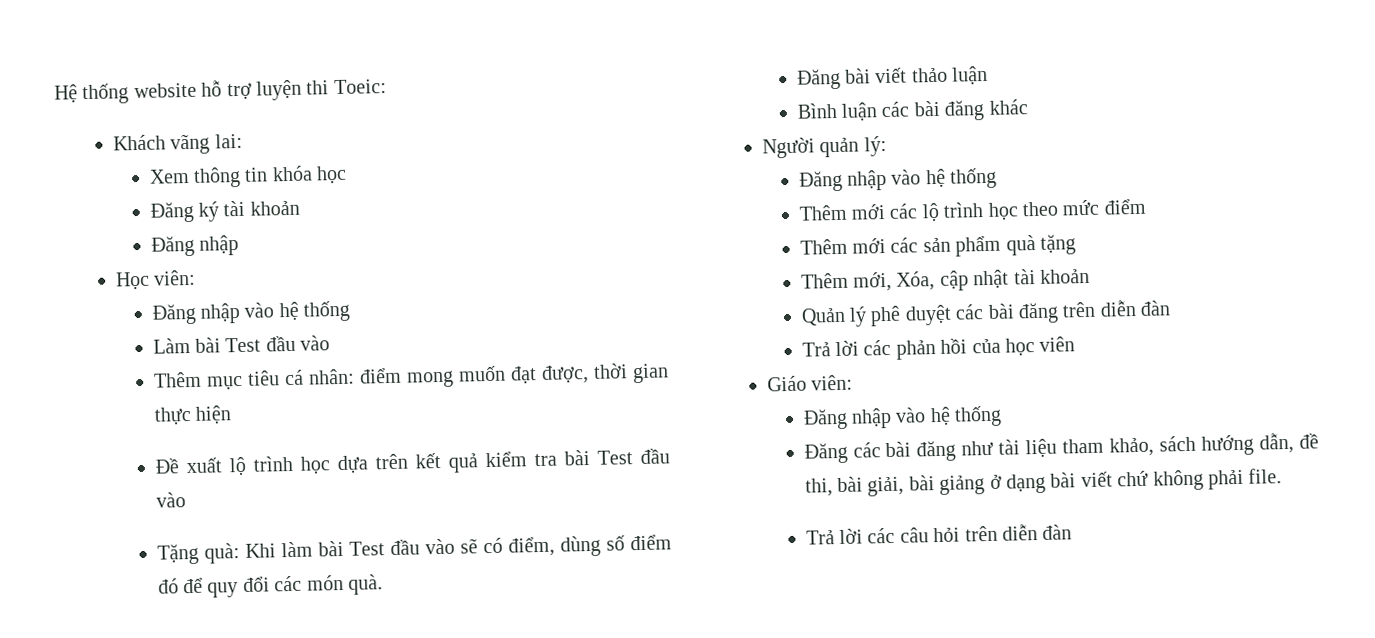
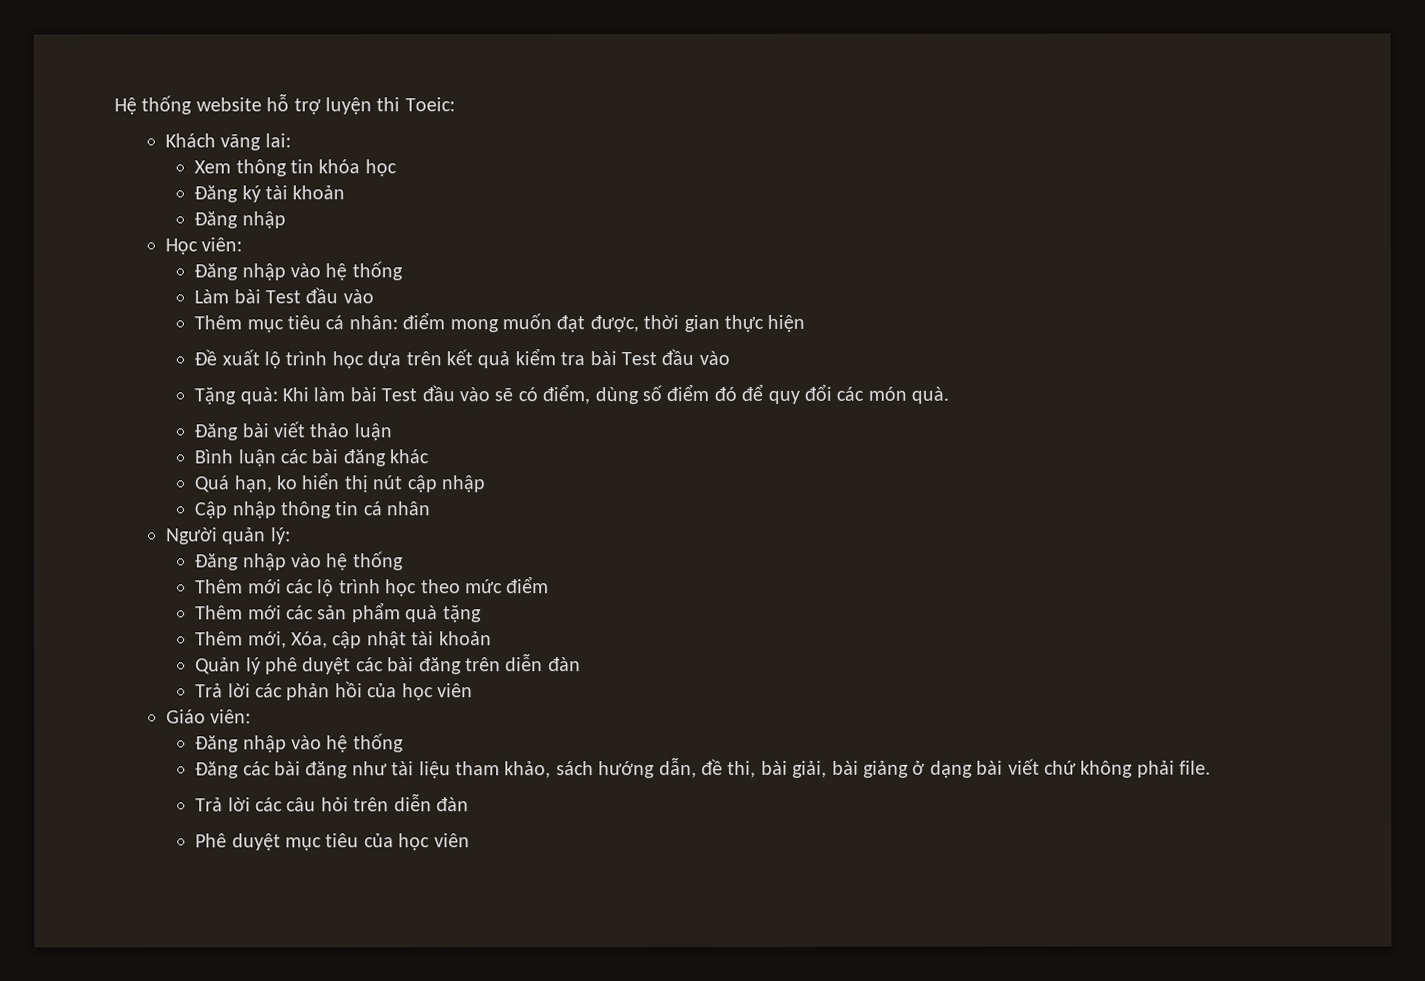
(1028, 107) none -> [194,472,486,493] [195,501,432,519] // Quá hạn, ko hiển thị nút cập nhập // Cập nhập thông tin cá nhân
(1073, 532) none -> [195,833,470,851] // Phê duyệt mục tiêu của học viên

